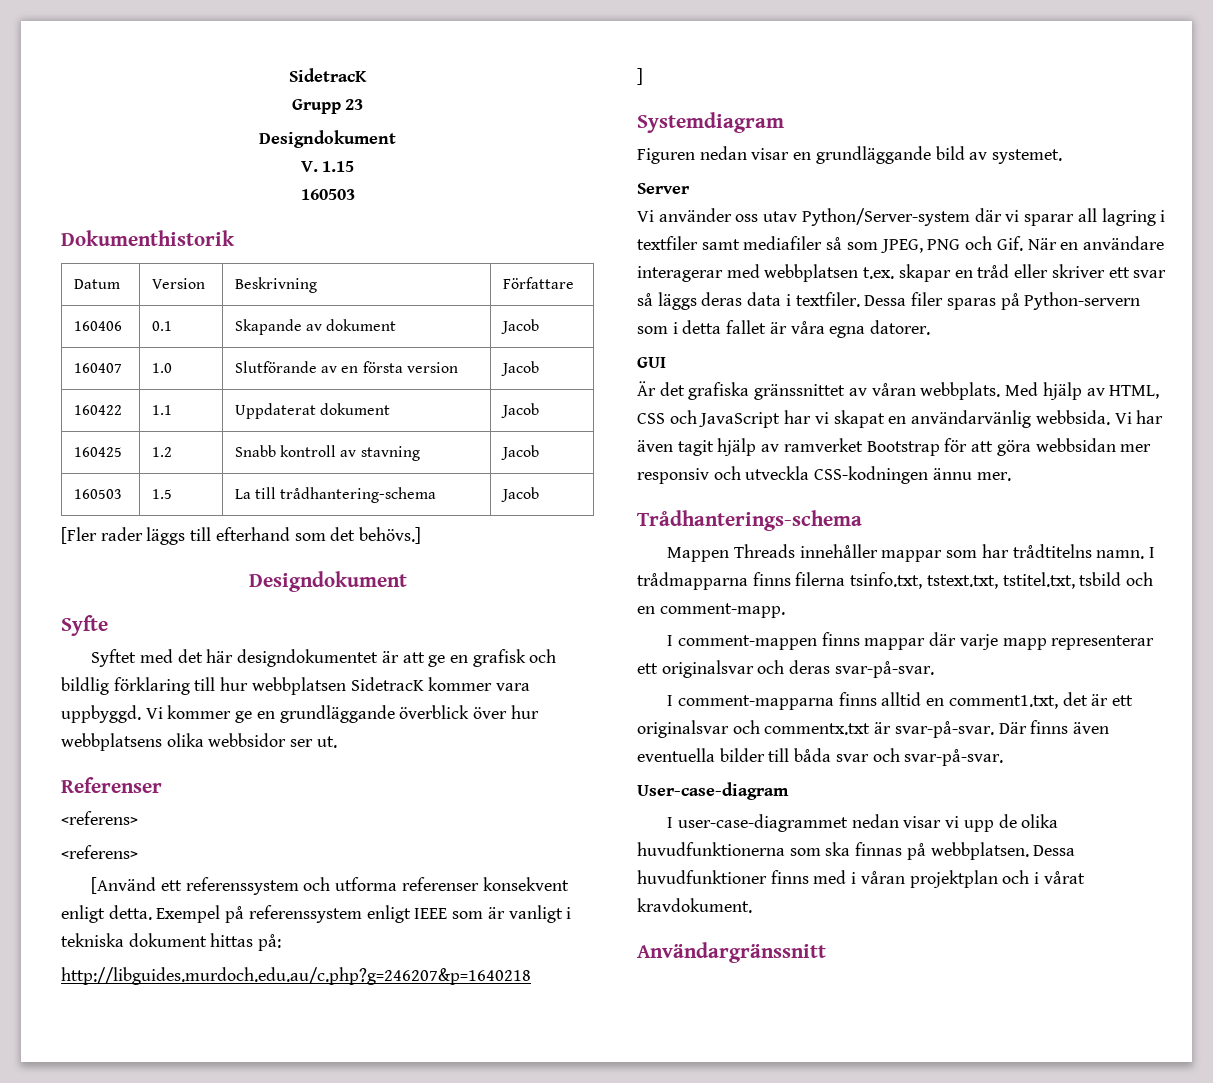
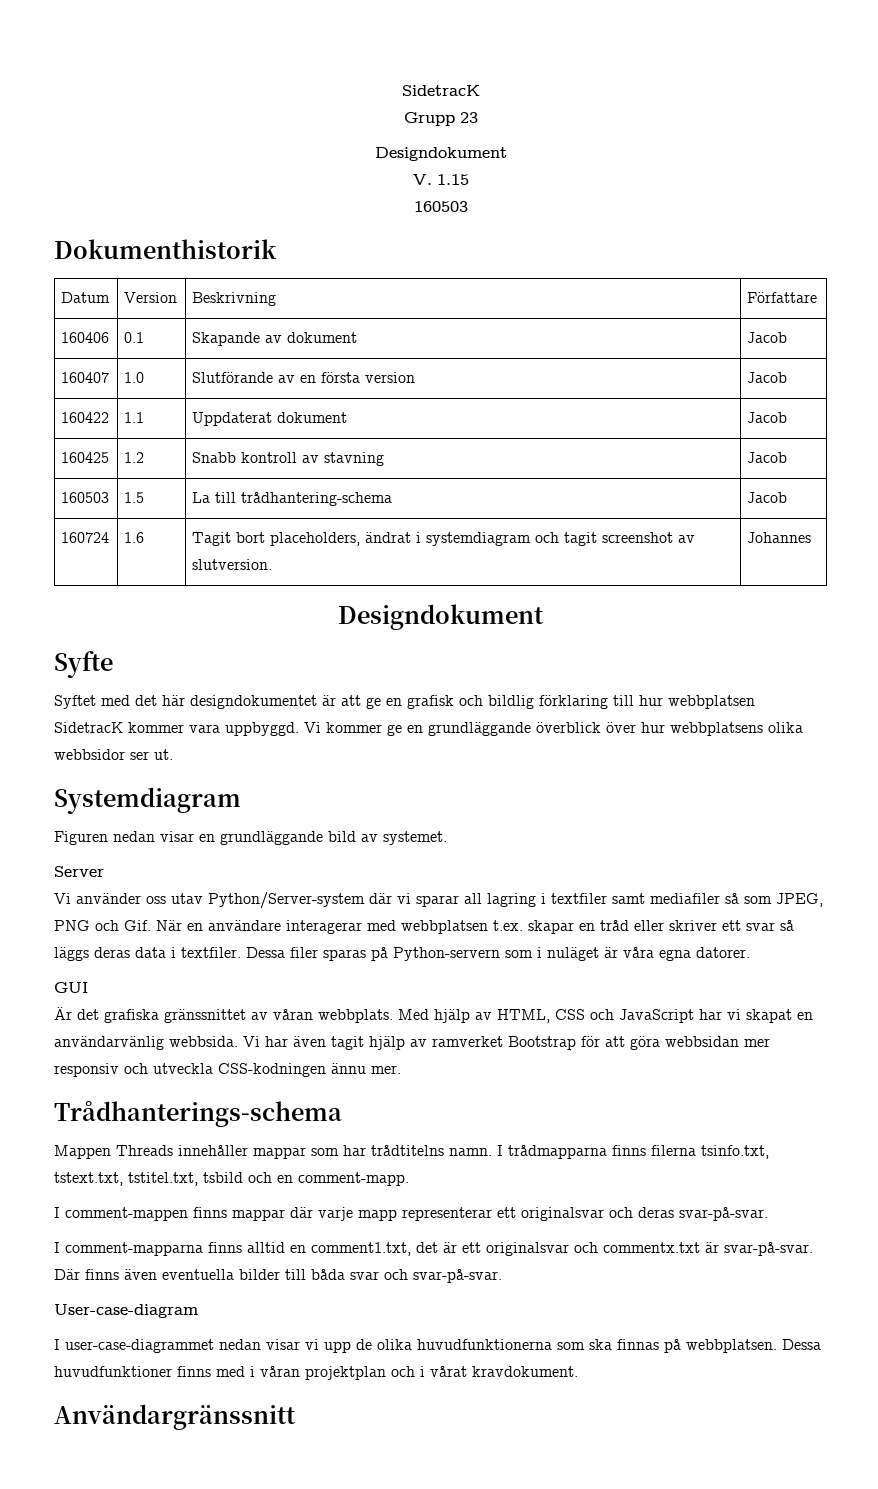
[61,527,422,545] // [Fler rader läggs till efterhand som det behövs.] -> [61,532,110,543] [124,532,145,543] [192,532,696,546] [192,559,273,570] [747,532,812,543] // 160724 | 1.6 | Tagit bort placeholders, ändrat i systemdiagram och tagit screenshot av slutversion. | Johannes
[61,777,162,793] [61,811,138,825] [61,845,138,859] [91,877,569,895] [61,905,572,923] [61,933,282,951] [61,967,531,985] [637,68,643,85] // Referenser // <referens> // <referens> // [Använd ett referenssystem och utforma referenser konsekvent enligt detta. Exempel på referenssystem enligt IEEE som är vanligt i tekniska dokument hittas på: // http://libguides.murdoch.edu.au/c.php?g=246207&p=1640218 // ] -> (173, 754) none
[682,320,767,334] detta fallet -> [547,947,599,961] nuläget

